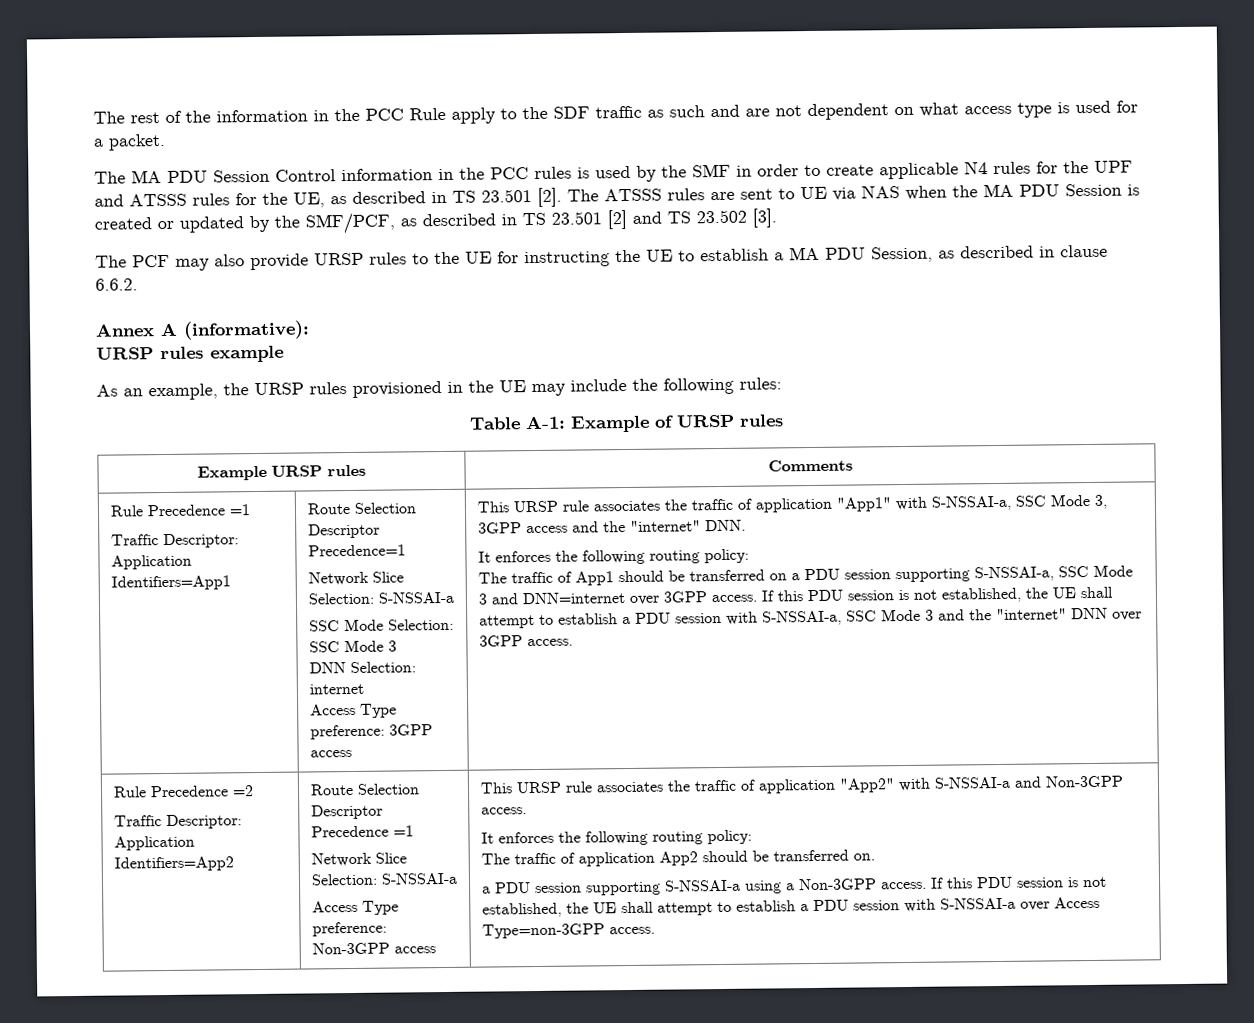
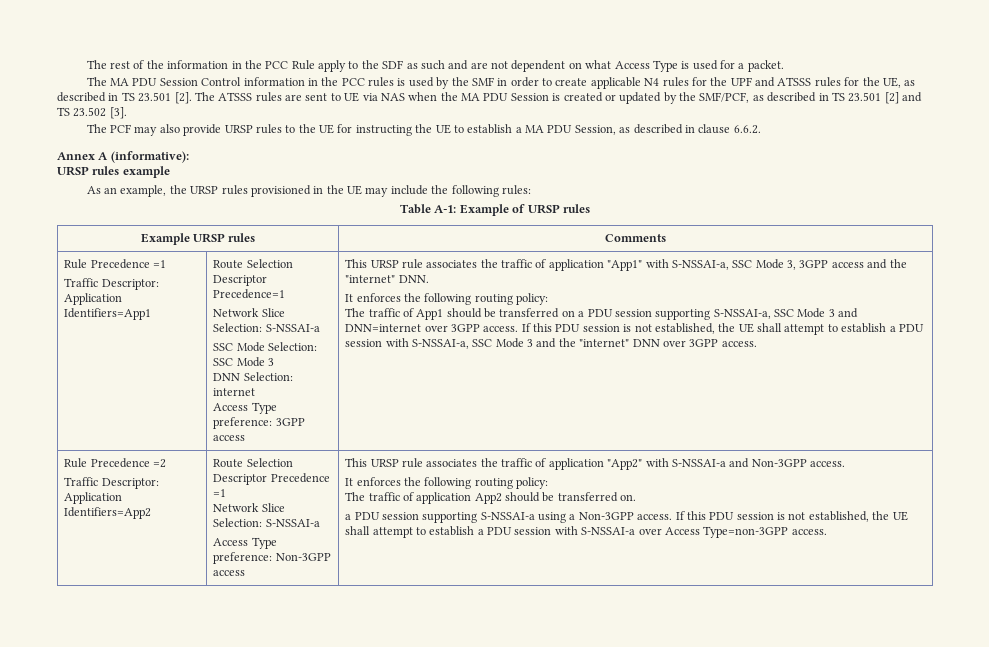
[595,105,642,119] traffic -> (404, 64) none
[964,102,1052,118] access type -> [614,60,678,72] Access Type

